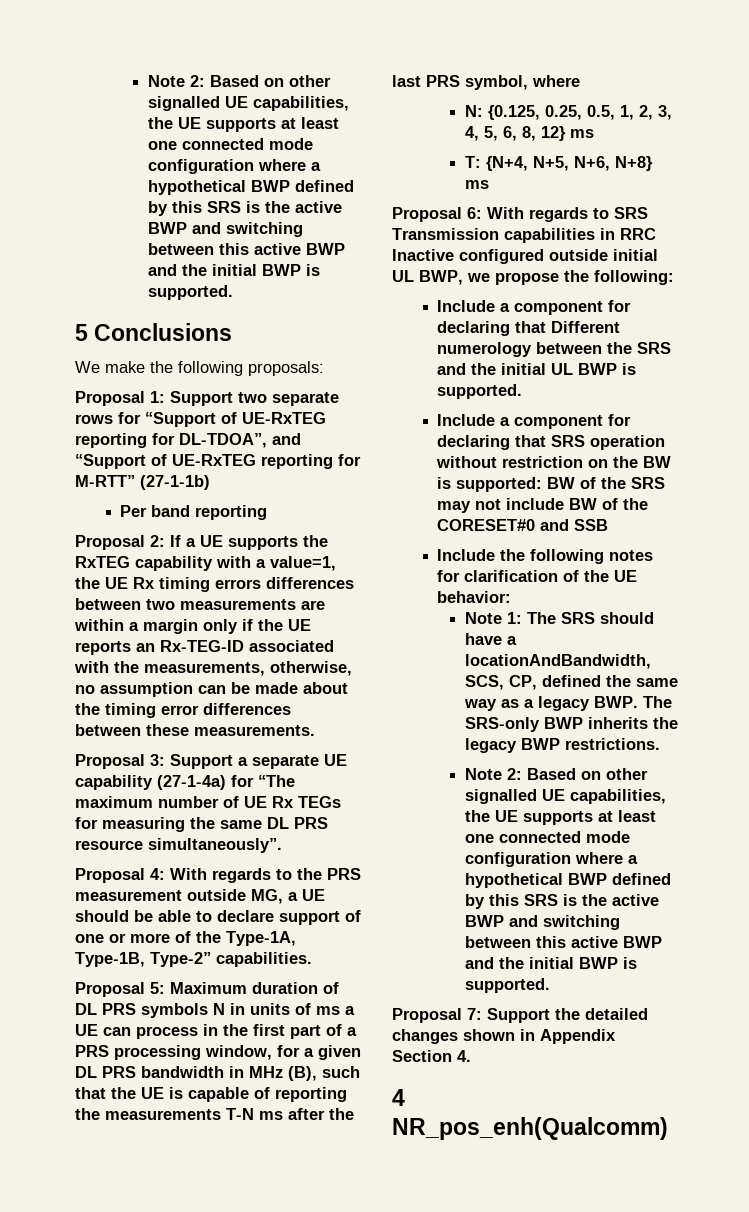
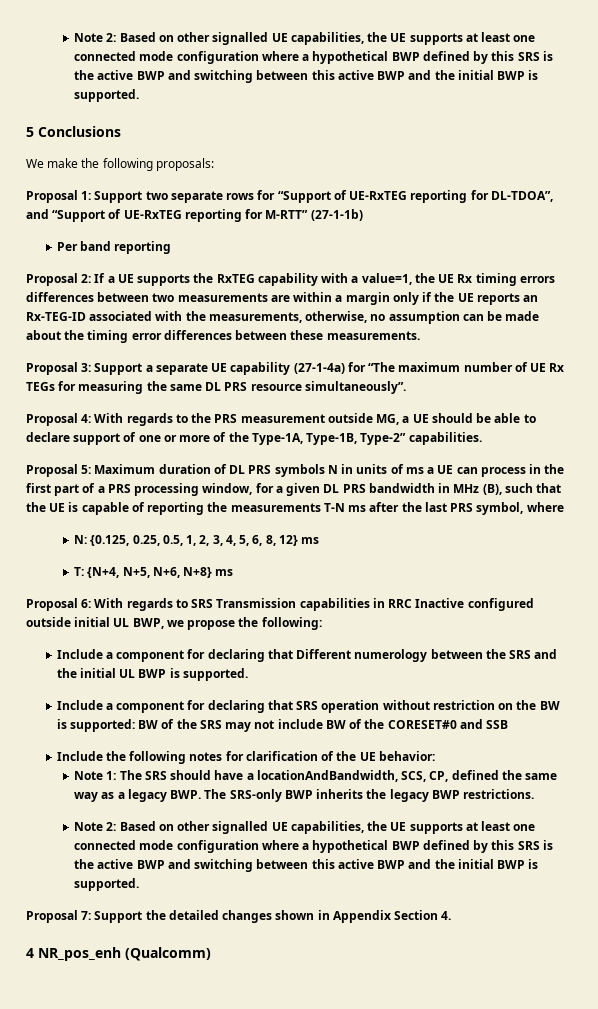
[392,1117,668,1140] NR_pos_enh(Qualcomm) -> [38,947,211,961] NR_pos_enh (Qualcomm)

